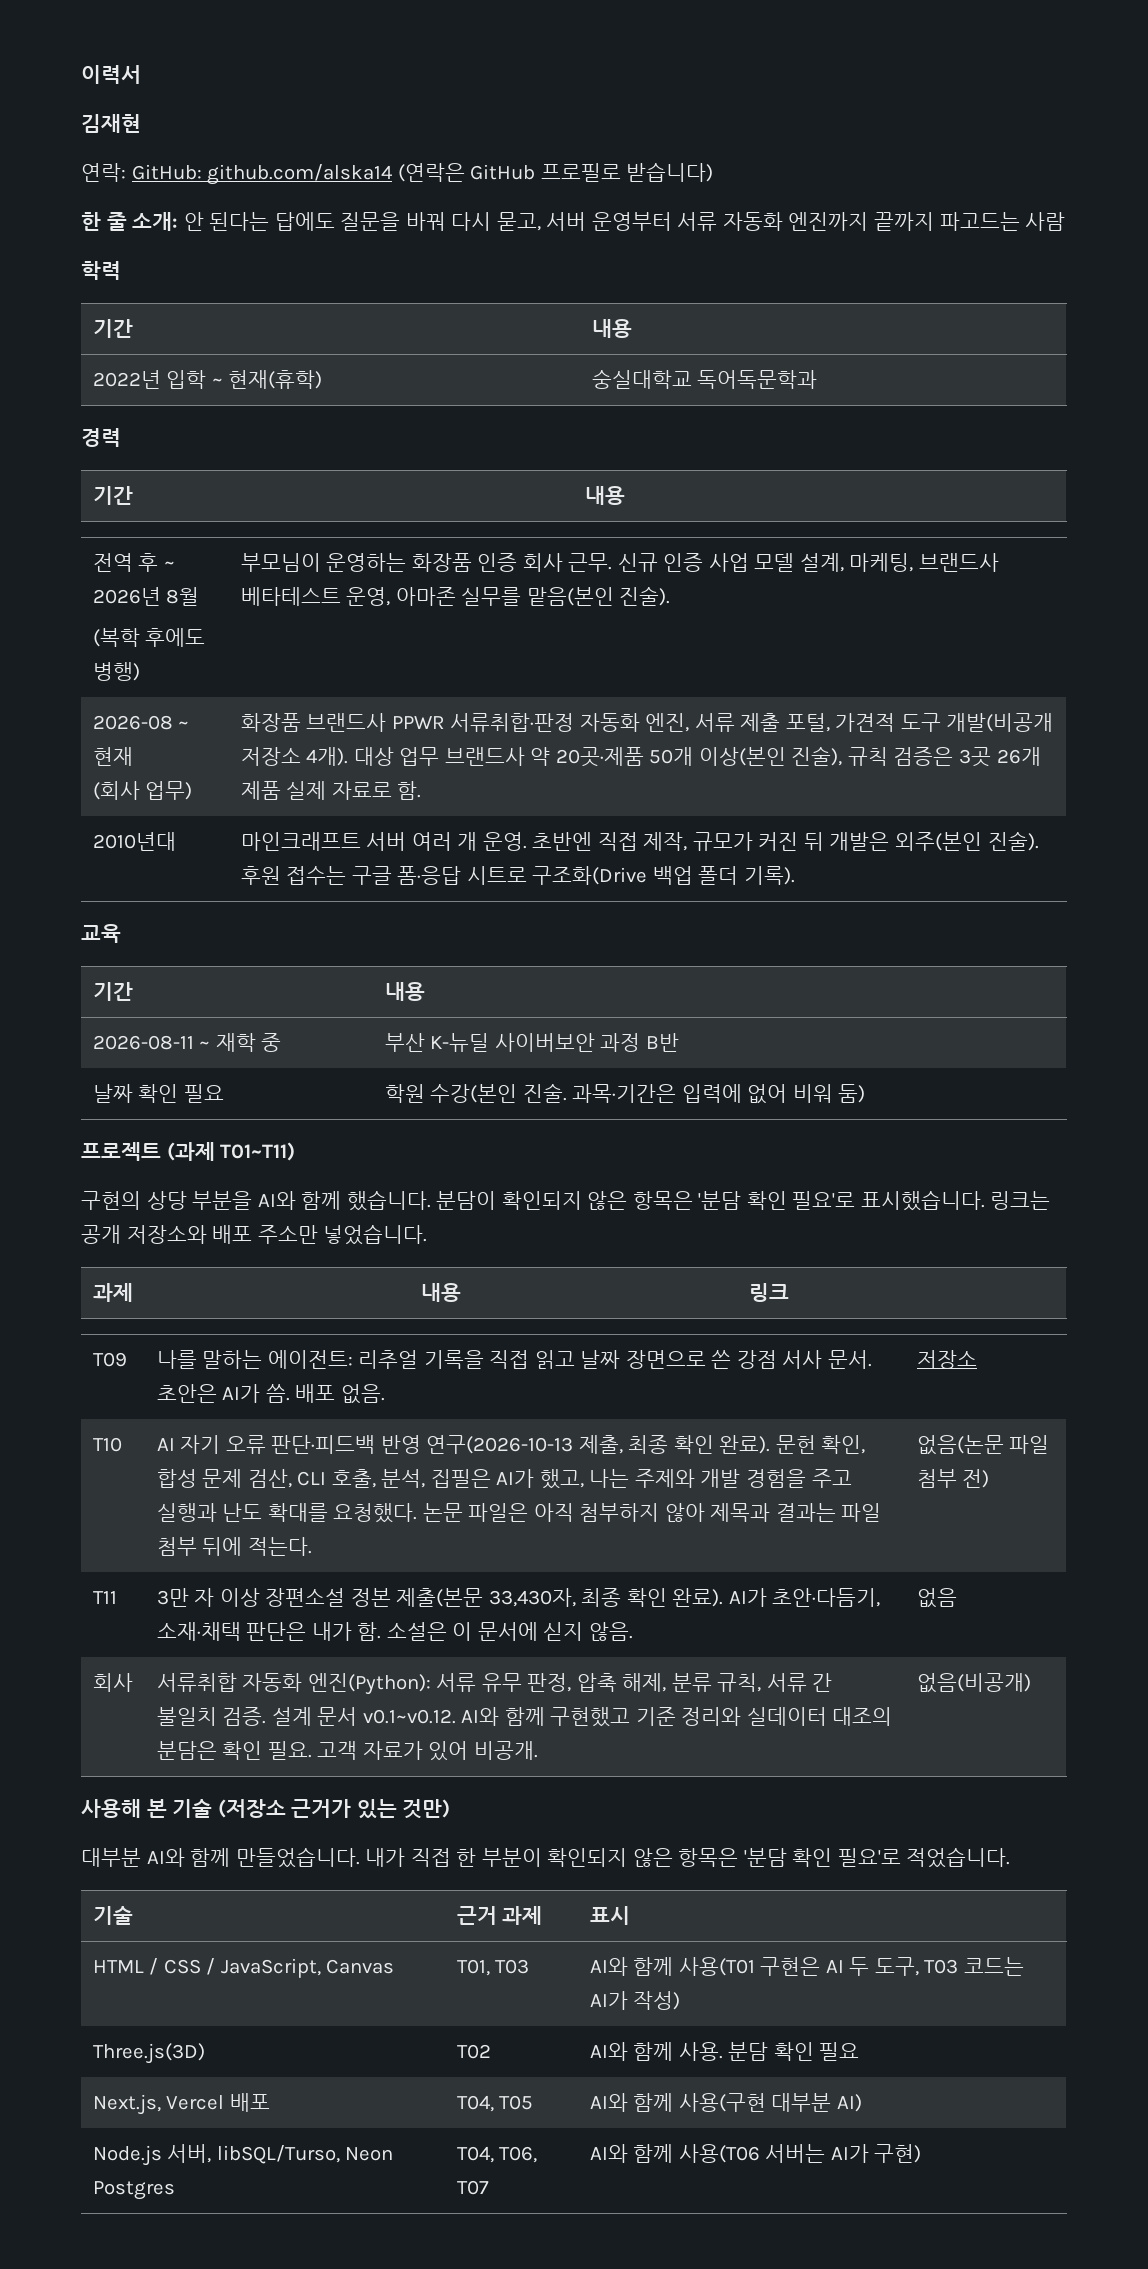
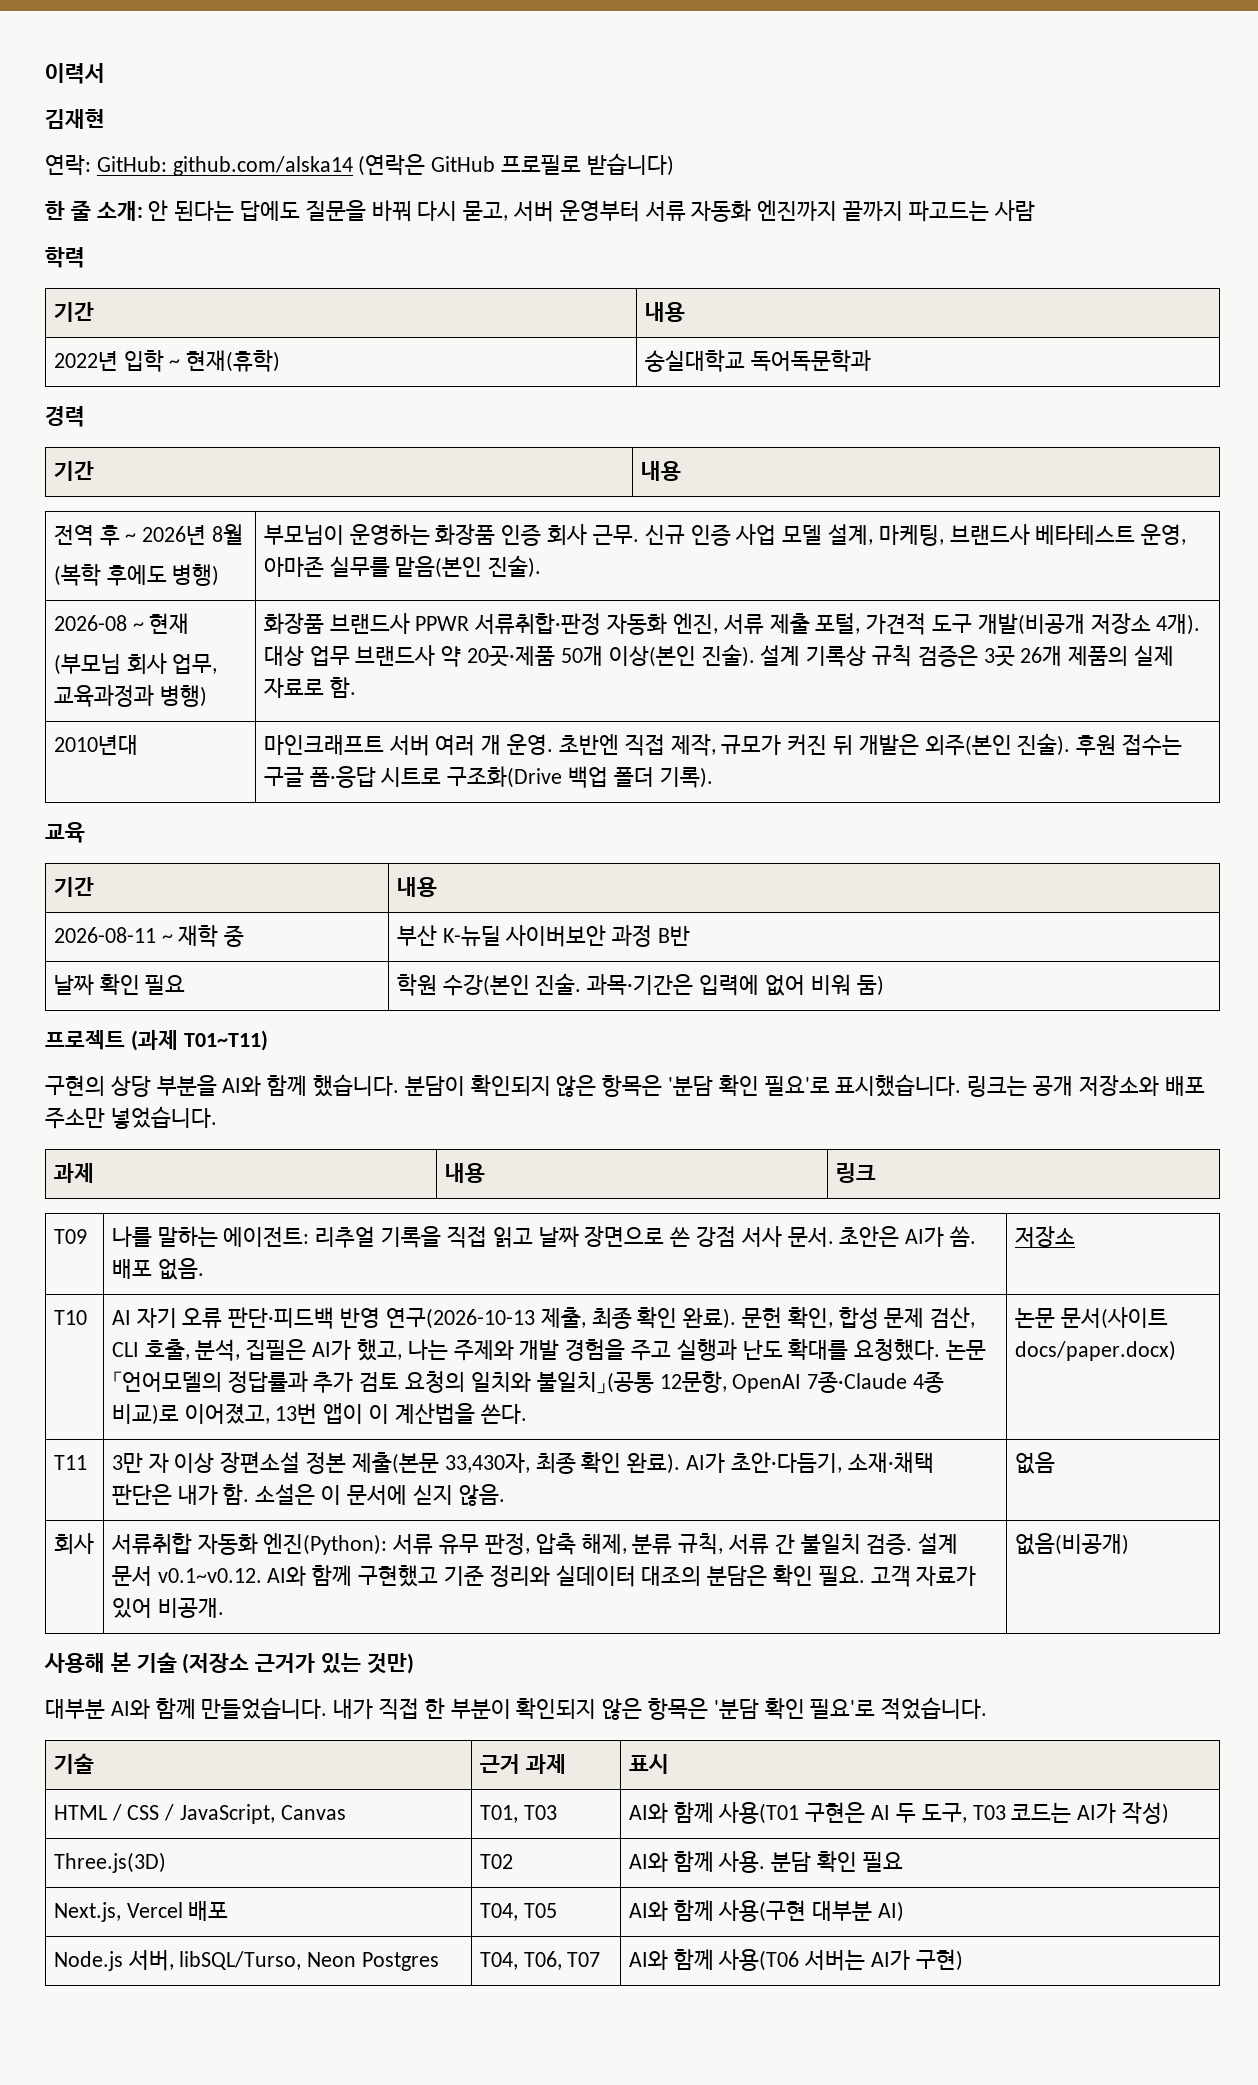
[92,781,193,800] (회사 업무) -> [53,653,218,675] [53,685,207,707] (부모님 회사 업무, 교육과정과 병행)
[791,746,843,766] 진술), -> [701,644,867,667] 진술). 설계 기록상
[240,781,281,800] 제품 -> [1068,646,1129,666] 제품의
[468,1503,882,1522] [156,1537,312,1556] [916,1435,1050,1455] [916,1469,990,1488] 파일은 아직 첨부하지 않아 제목과 결과는 파일 첨부 뒤에 적는다. | 없음(논문 파일 첨부 전) -> [111,1371,944,1394] [111,1403,527,1425] [1014,1307,1168,1329] [1014,1340,1176,1361] 「언어모델의 정답률과 추가 검토 요청의 일치와 불일치」(공통 12문항, OpenAI 7종·Claude 4종 비교)로 이어졌고, 13번 앱이 이 계산법을 쓴다. | 논문 문서(사이트 docs/paper.docx)

